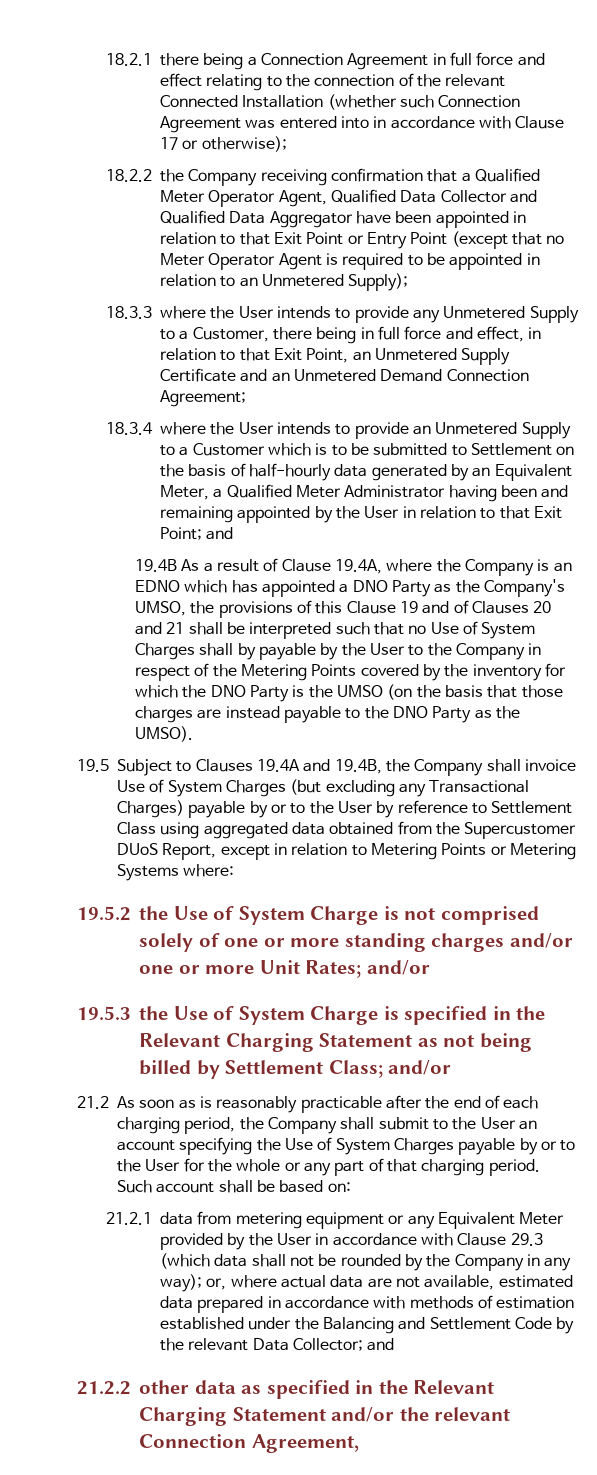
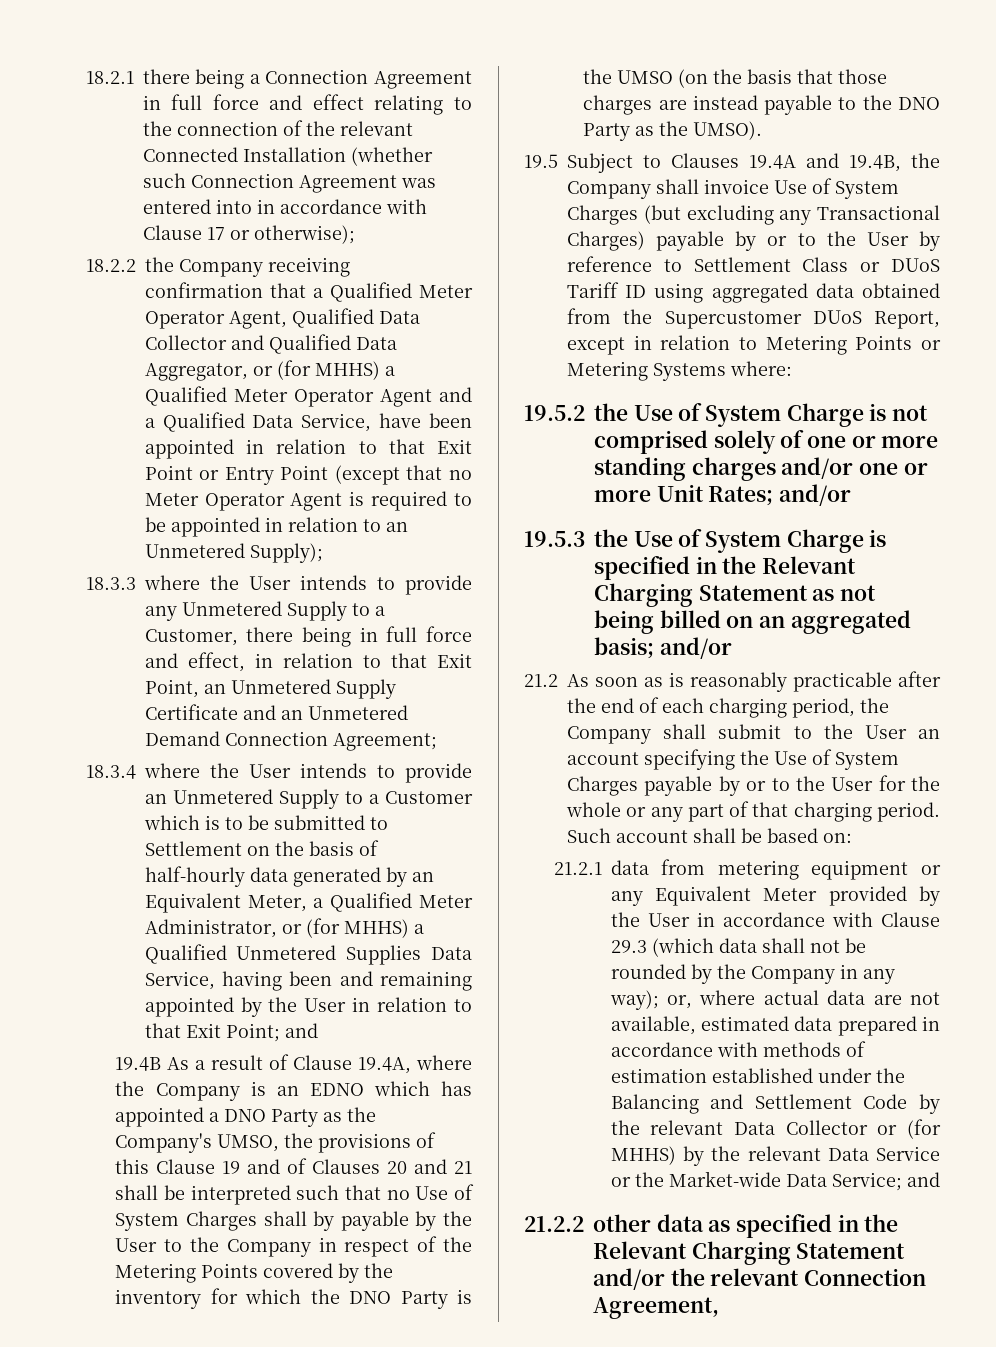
[269,211,353,228] Aggregator -> [144,360,395,381] [144,386,472,407] [144,412,372,432] Aggregator, or (for MHHS) a Qualified Meter Operator Agent and a Qualified Data Service,
[344,485,446,498] Administrator -> [144,918,424,938] [144,944,472,965] [144,971,215,990] Administrator, or (for MHHS) a Qualified Unmetered Supplies Data Service,
(156, 828) none -> [860,258,940,272] [567,282,647,298] or DUoS Tariff ID
[196,1060,383,1079] by Settlement Class; -> [726,610,911,634] [594,637,654,659] on an aggregated basis;
[292,1338,363,1351] Collector; -> [785,1119,941,1139] [610,1146,940,1166] [610,1171,902,1191] Collector or (for MHHS) by the relevant Data Service or the Market-wide Data Service;

